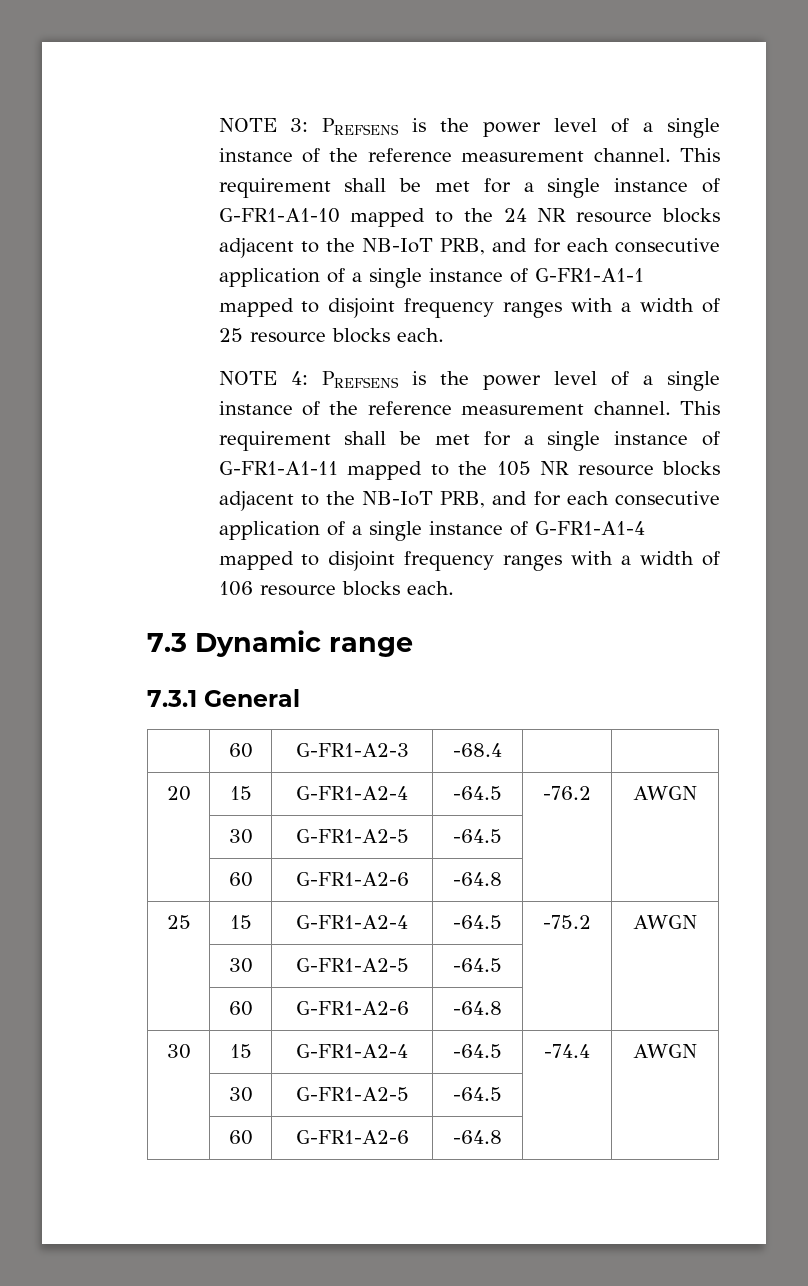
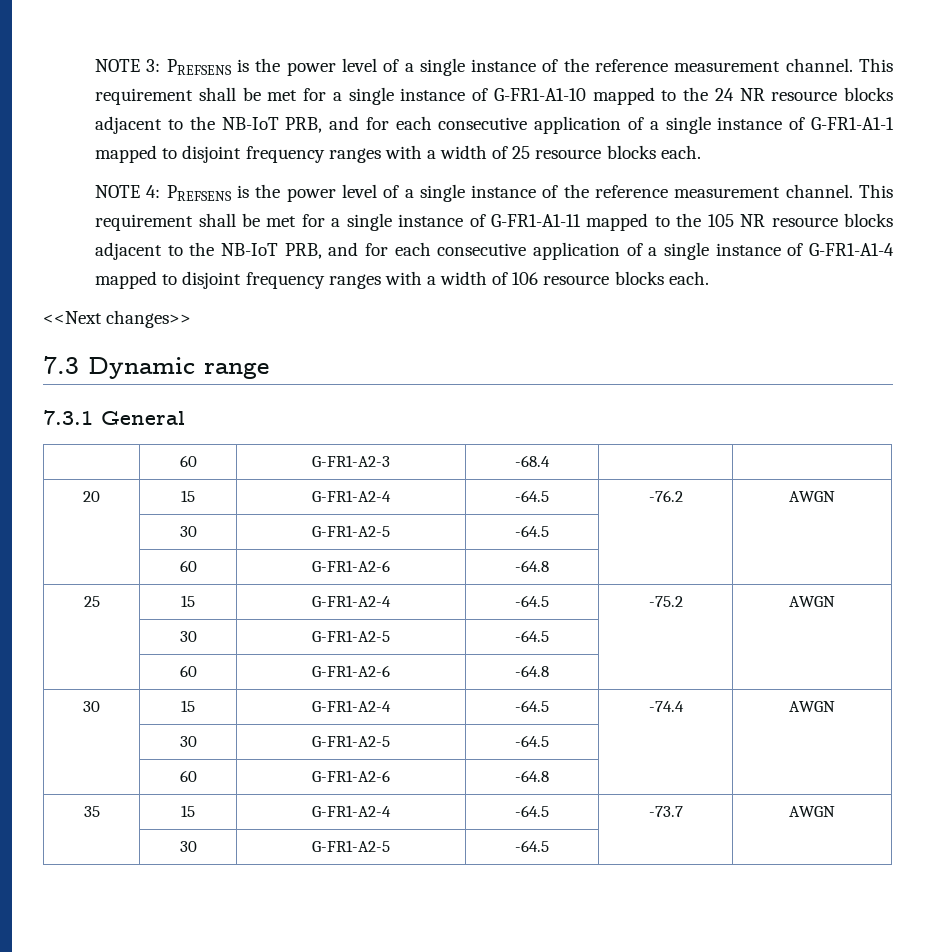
(454, 588) none -> [43,310,192,328] // <<Next changes>>
(502, 1137) none -> [83,806,100,817] [181,805,195,817] [312,805,391,817] [515,805,549,817] [648,806,683,817] [789,806,835,817] [179,841,197,852] [312,840,390,852] [515,840,549,852] // 35 | 15 | G-FR1-A2-4 | -64.5 | -73.7 | AWGN // | 30 | G-FR1-A2-5 | -64.5 | |

